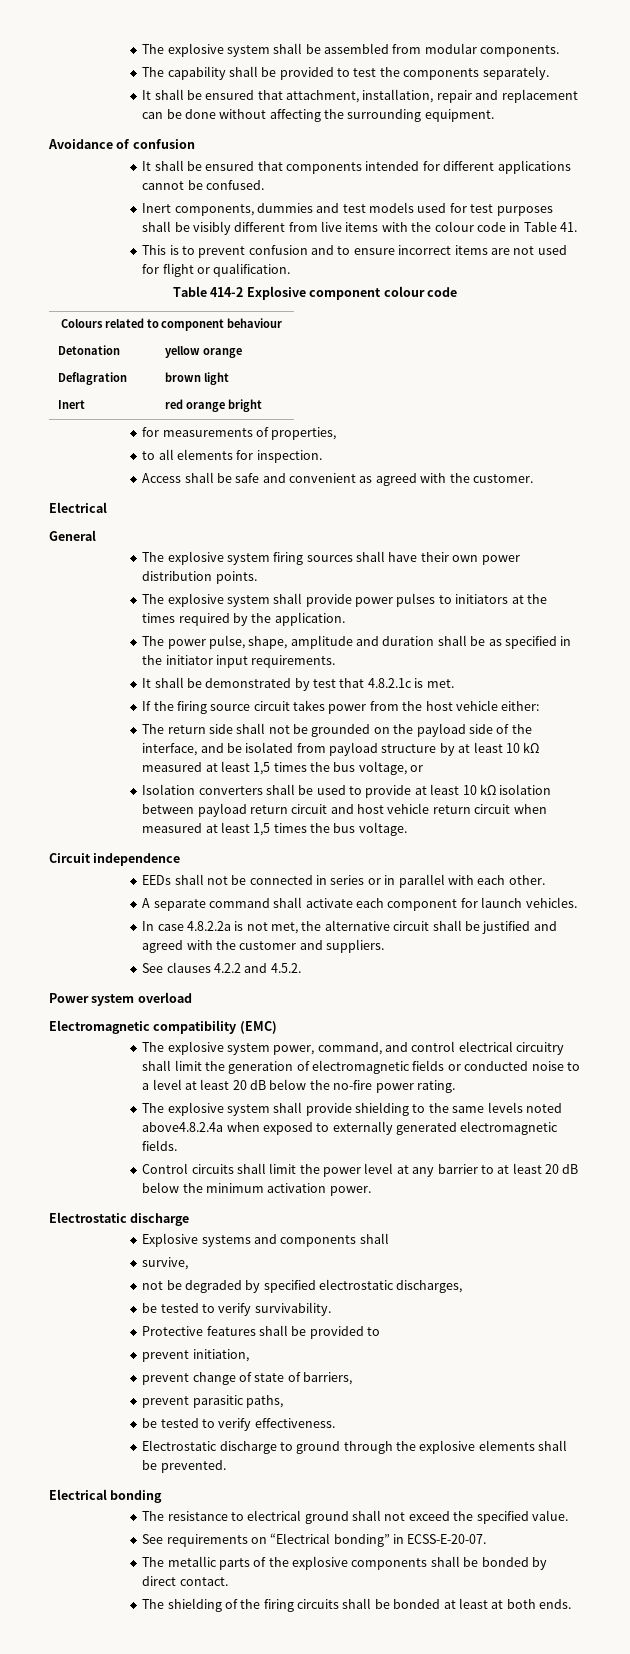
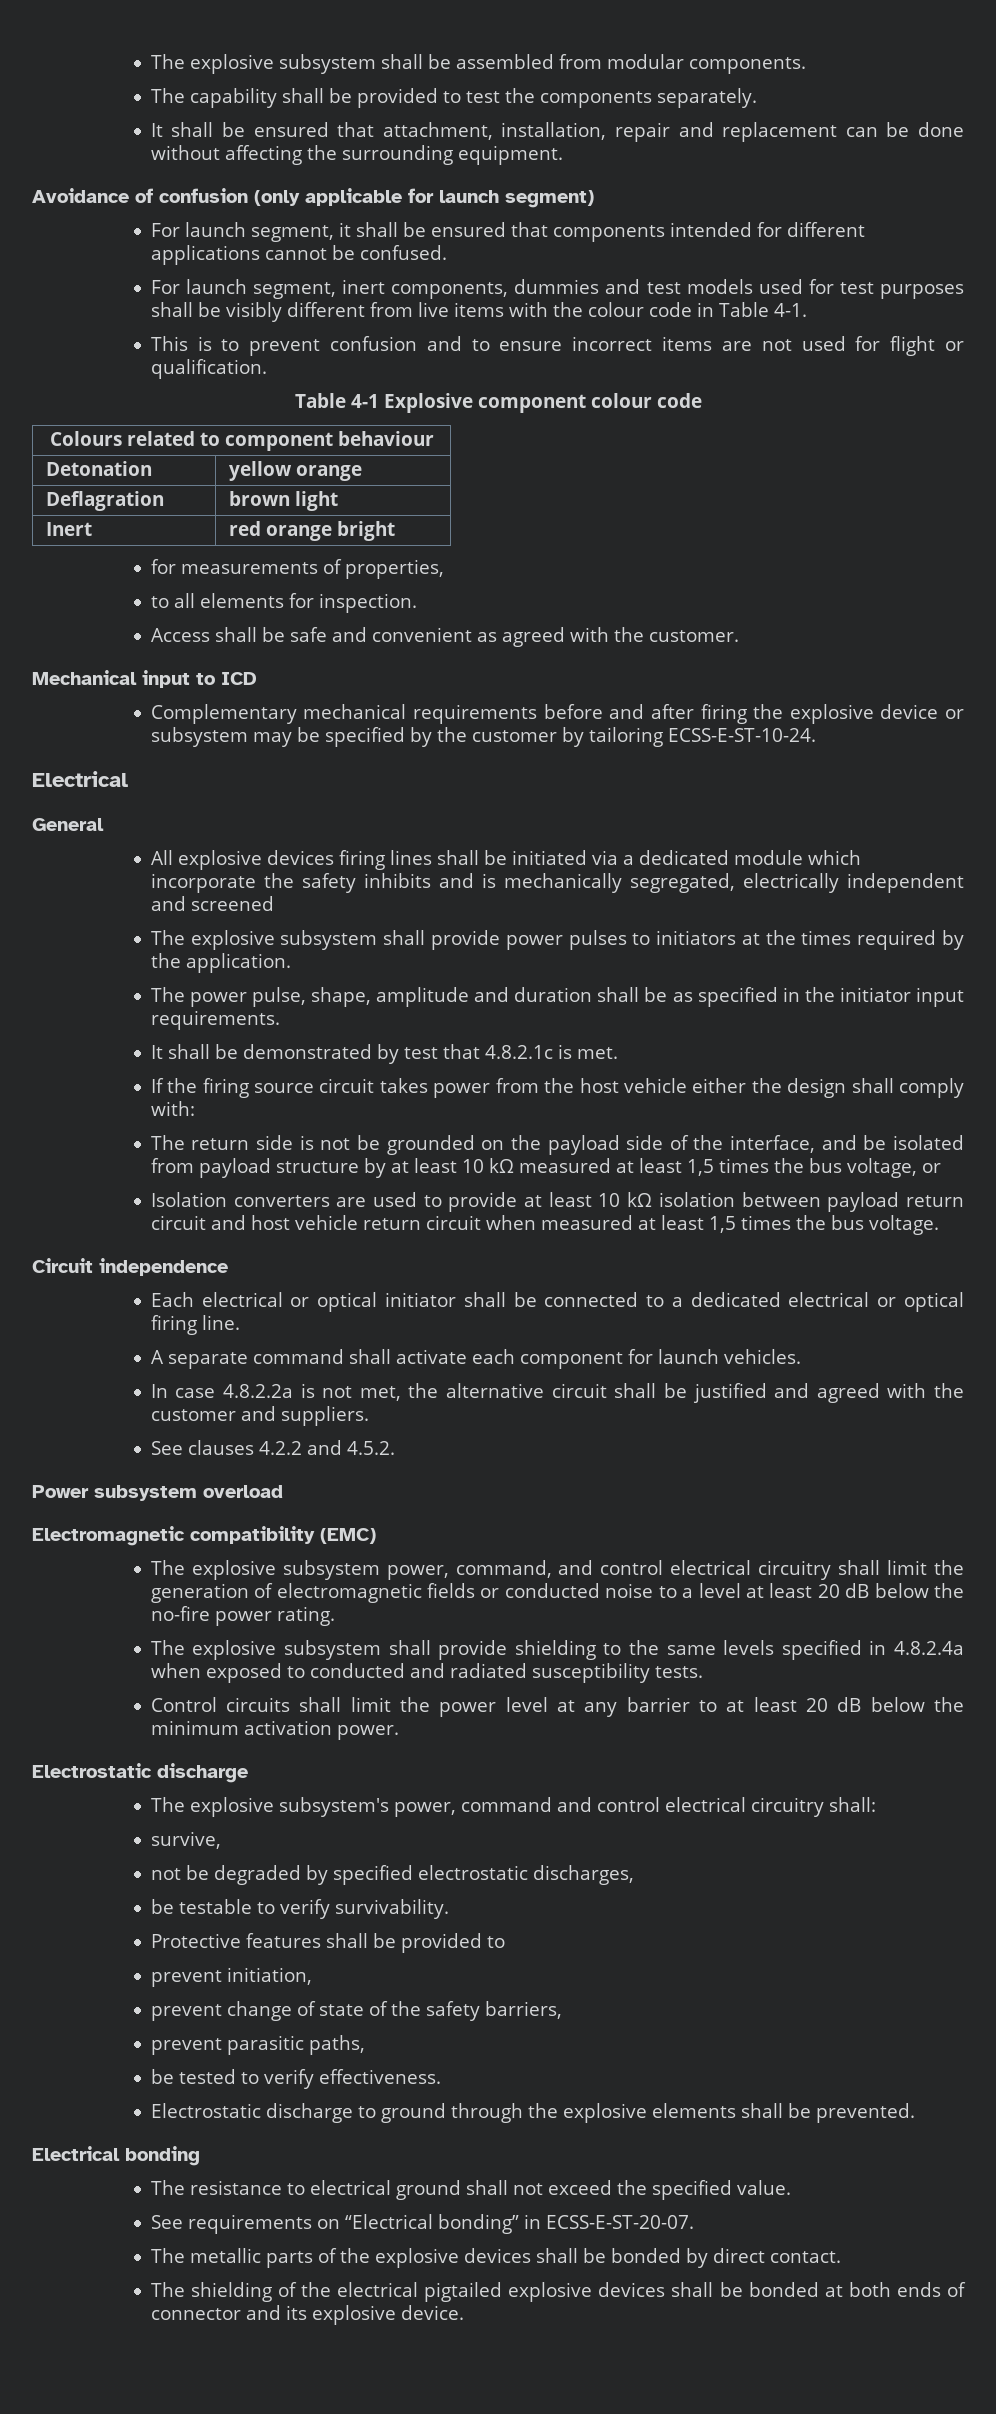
[142,43,270,57] The explosive system -> [150,54,376,74] The explosive subsystem
[142,161,152,171] // It -> [254,188,594,208] [150,222,351,242] (only applicable for launch segment) // For launch segment, it
[142,203,172,213] Inert -> [150,279,386,299] For launch segment, inert
[560,222,578,232] 41. -> [773,303,807,317] 4-1.
[210,287,244,297] 414-2 -> [350,394,379,408] 4-1
[49,502,107,513] [49,530,96,541] [142,551,520,565] [142,571,257,584] [142,593,270,607] Electrical // General // The explosive system firing sources shall have their own power distribution points. // The explosive system -> [32,670,257,688] [150,704,965,724] [150,727,816,747] [32,771,128,787] [32,818,104,831] [150,850,861,870] [150,873,964,893] [150,896,274,911] [150,930,378,950] Mechanical input to ICD // Complementary mechanical requirements before and after firing the explosive device or subsystem may be specified by the customer by tailoring ECSS-E-ST-10-24. // Electrical // General // All explosive devices firing lines shall be initiated via a dedicated module which incorporate the safety inhibits and is mechanically segregated, electrically independent and screened // The explosive subsystem
[501,701,540,711] either: -> [692,1078,964,1098] [150,1101,195,1116] either the design shall comply with:
[236,723,266,734] shall -> [299,1135,314,1150] is
[265,784,314,795] shall be -> [336,1197,367,1207] are
[142,874,545,888] EEDs shall not be connected in series or in parallel with each other. -> [150,1292,964,1312] [150,1315,240,1335] Each electrical or optical initiator shall be connected to a dedicated electrical or optical firing line.
[91,994,135,1006] system -> [94,1485,197,1501] subsystem
[226,1043,270,1055] system -> [282,1560,380,1580] subsystem
[226,1104,270,1116] system -> [283,1640,381,1660] subsystem
[525,1103,562,1113] [142,1121,559,1135] [142,1140,178,1151] noted above4.8.2.4a when exposed to externally generated electromagnetic fields. -> [781,1640,964,1660] [150,1663,703,1683] specified in 4.8.2.4a when exposed to conducted and radiated susceptibility tests.
[142,1233,389,1247] Explosive systems and components shall -> [150,1797,876,1817] The explosive subsystem's power, command and control electrical circuitry shall:
[160,1303,199,1313] tested -> [178,1899,252,1914] testable
(301, 1377) none -> [390,2001,480,2021] the safety
[407,1534,487,1544] ECSS-E-20-07. -> [545,2215,694,2229] ECSS-E-ST-20-07.
[351,1558,428,1570] components -> [463,2248,531,2263] devices
[263,1598,572,1612] firing circuits shall be bonded at least at both ends. -> [337,2282,966,2302] [150,2305,464,2325] electrical pigtailed explosive devices shall be bonded at both ends of connector and its explosive device.

